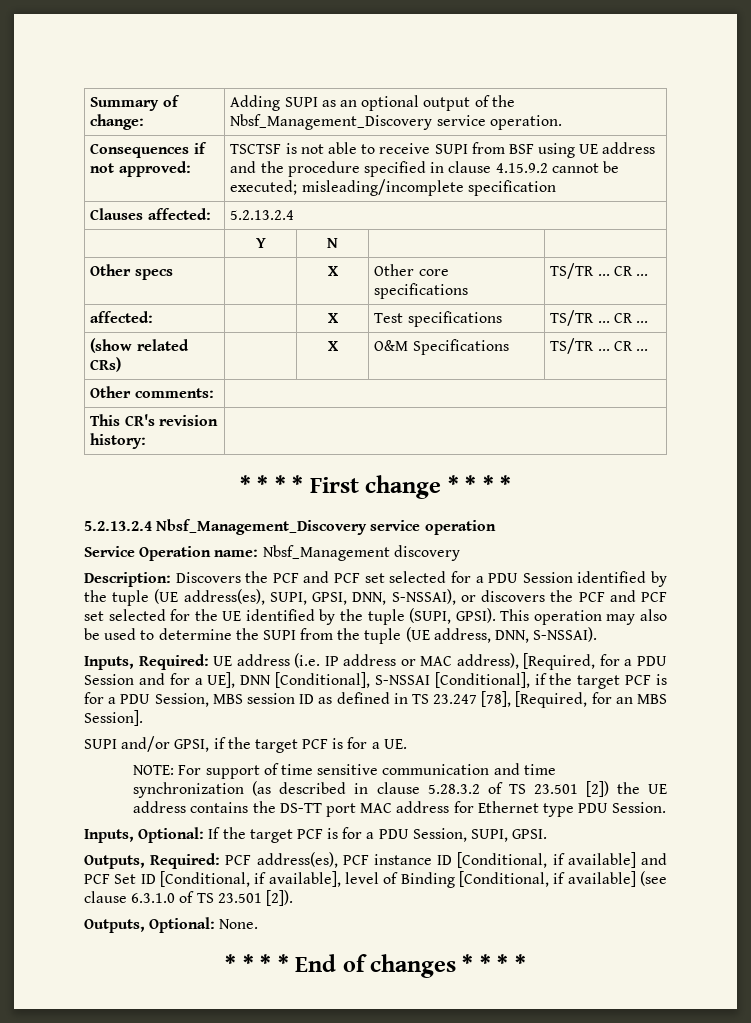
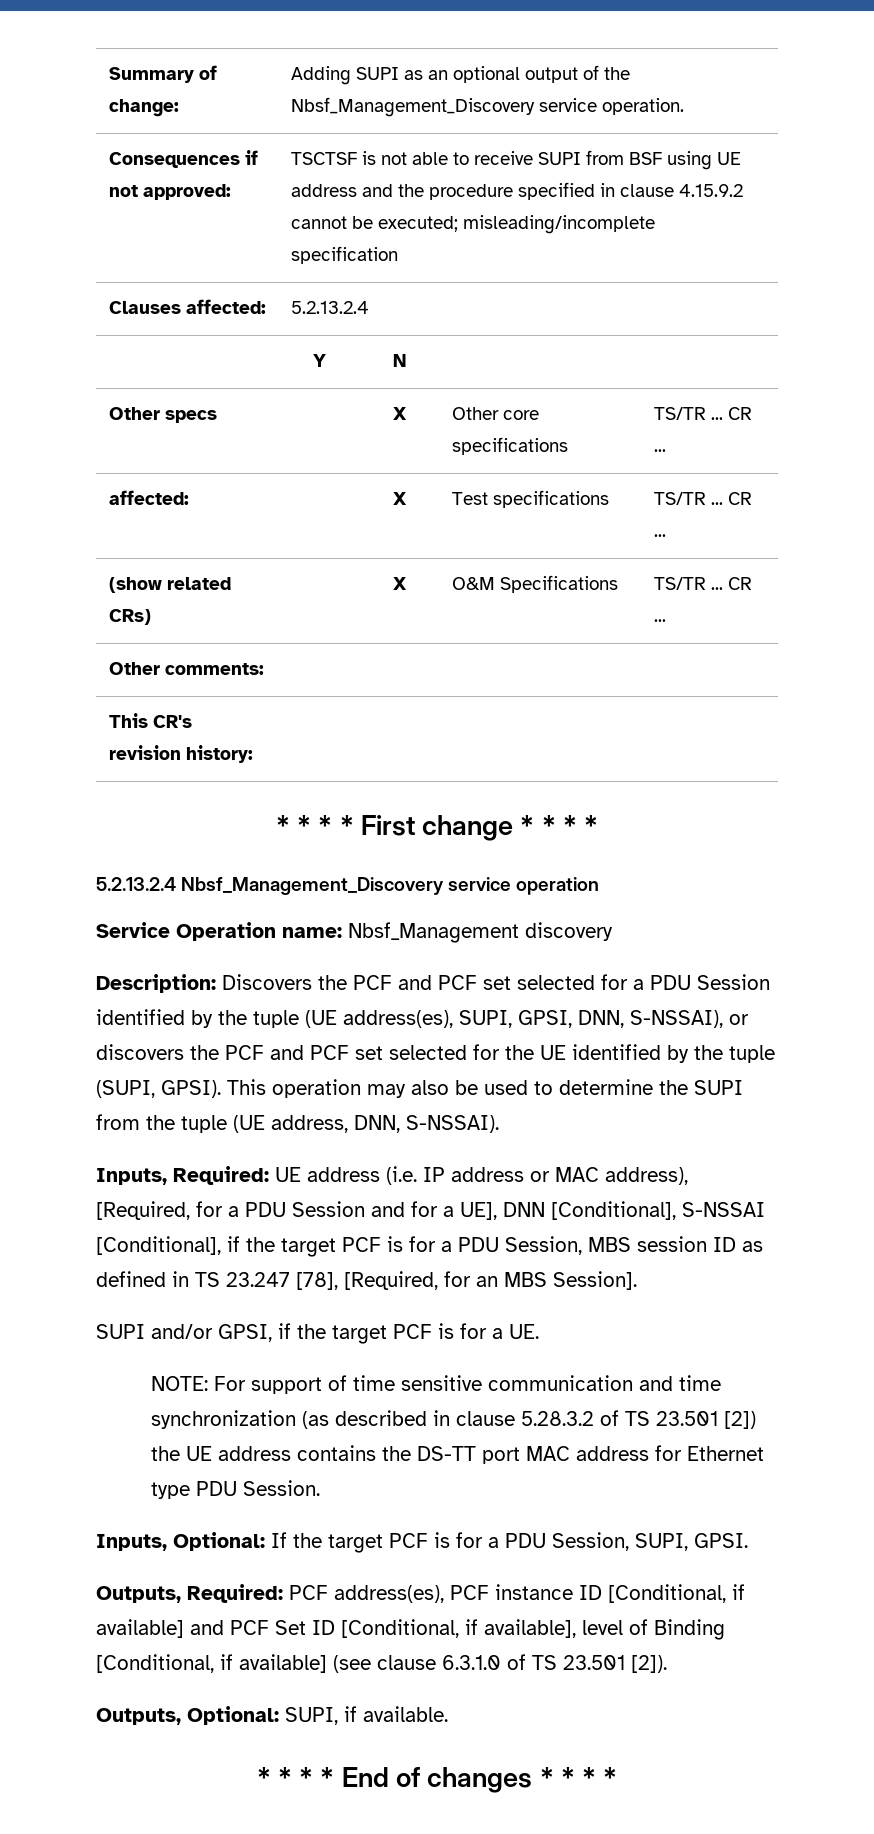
[219,919,259,929] None. -> [285,1706,448,1725] SUPI, if available.

